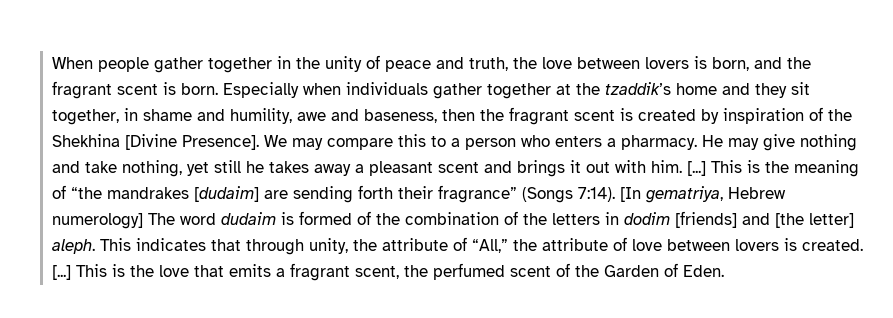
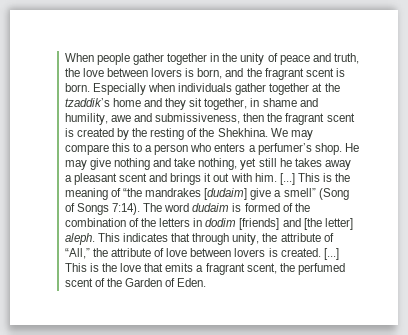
[364,109,438,123] baseness, -> [155,113,241,124] submissiveness,
[723,107,853,124] [52,134,260,150] inspiration of the Shekhina [Divine Presence]. -> [132,128,268,140] the resting of the Shekhina.
[621,135,698,150] pharmacy. -> [257,143,342,155] perfumer’s shop.
[264,185,787,203] [52,213,144,229] are sending forth their fragrance” (Songs 7:14). [In gematriya, Hebrew numerology] -> [250,188,349,200] [64,203,140,215] give a smell” (Song of Songs 7:14).

